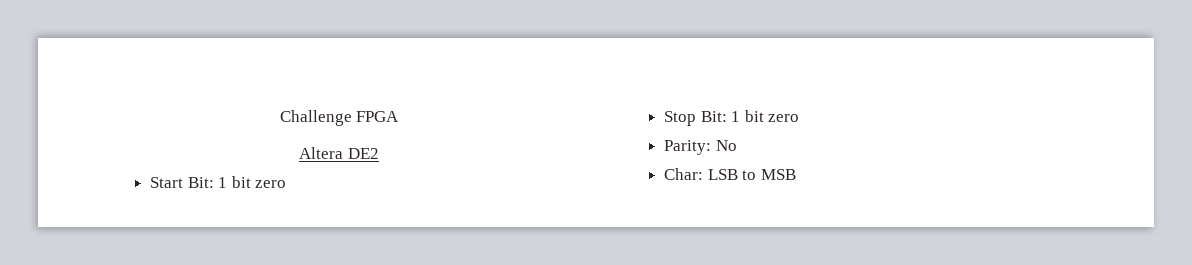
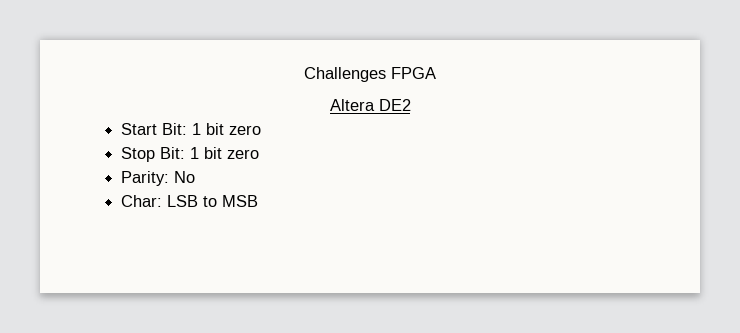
[279,110,352,126] Challenge -> [304,67,386,82] Challenges

